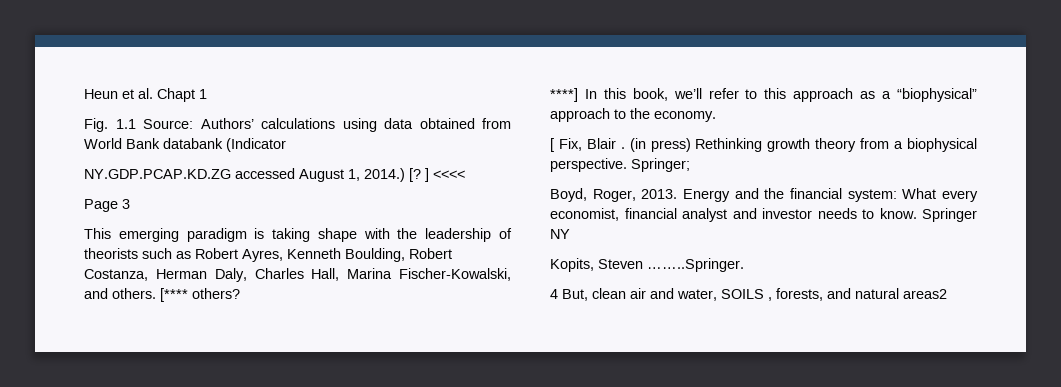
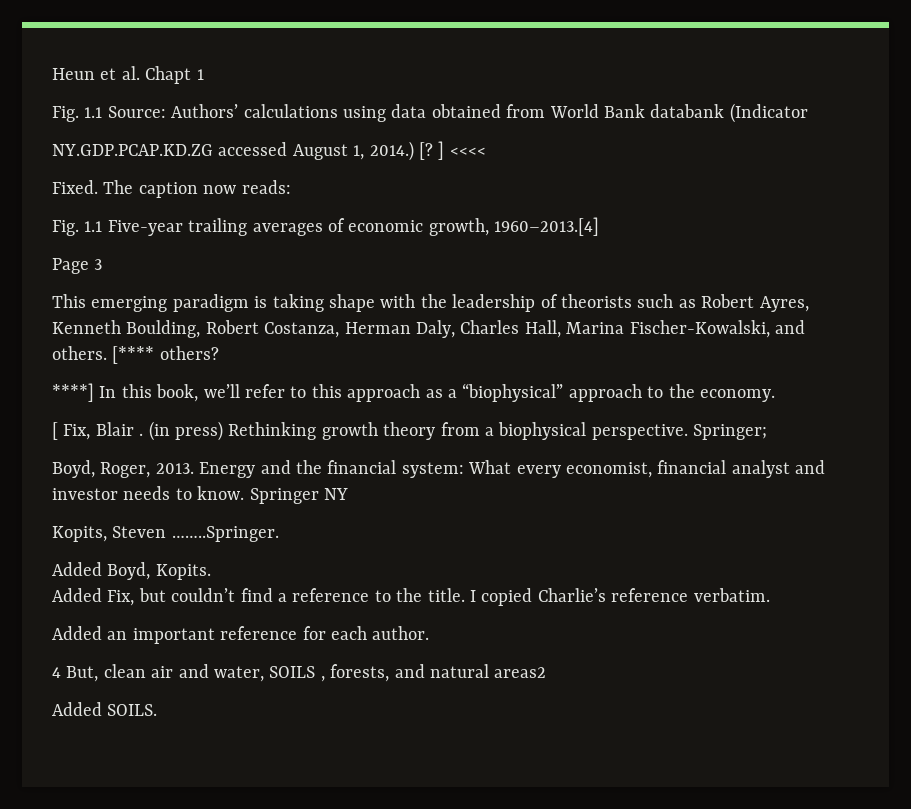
(465, 174) none -> [52,180,291,198] [52,217,600,236] // Fixed. The caption now reads: // Fig. 1.1 Five-year trailing averages of economic growth, 1960–2013.[4]
(744, 265) none -> [52,562,211,580] [52,588,770,606] [52,626,430,644] // Added Boyd, Kopits. // Added Fix, but couldn’t find a reference to the title. I copied Charlie’s reference verbatim. // Added an important reference for each author.
(947, 294) none -> [52,702,158,716] // Added SOILS.

